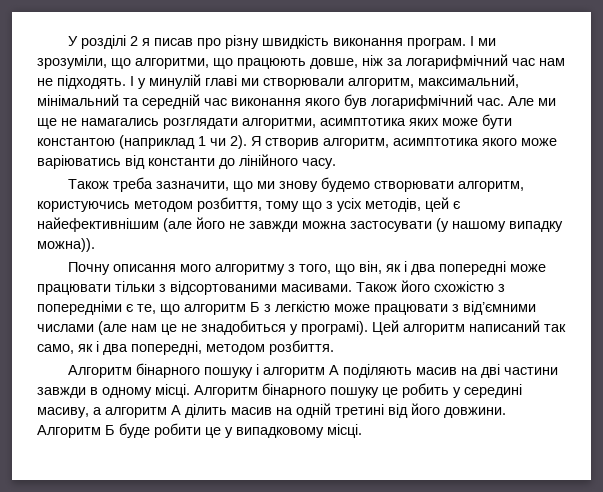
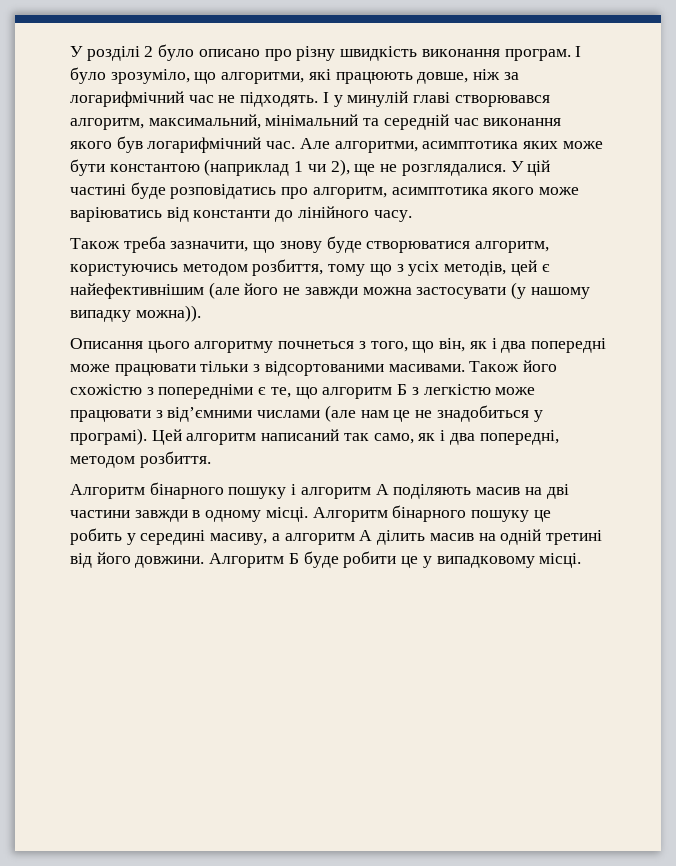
[141,38,193,46] я писав -> [158,44,260,61] було описано
[477,38,496,46] [37,55,107,69] ми зрозуміли, -> [70,67,190,84] було зрозуміло,
[213,58,233,69] що -> [308,69,331,80] які
[539,58,565,66] нам -> (214, 99) none
[241,78,344,89] ми створювали -> [454,95,550,107] створювався
[538,98,556,106] [37,118,238,129] ми ще не намагались розглядати -> (330, 143) none
[230,135,319,149] 2). Я створив -> [330,159,551,176] [70,182,309,199] 2), ще не розглядалися. У цій частині буде розповідатись про
[256,177,454,192] ми знову будемо створювати -> [279,236,471,253] знову буде створюватися
[67,262,285,275] Почну описання мого алгоритму -> [70,338,355,353] Описання цього алгоритму почнеться

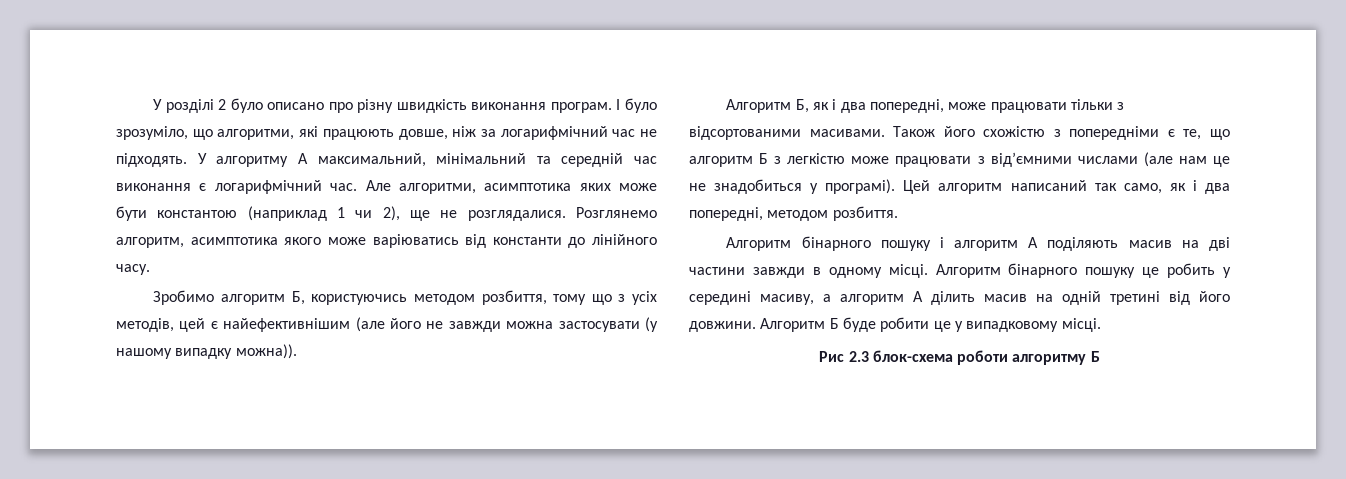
[322,91,550,107] [70,118,144,130] І у минулій главі створювався алгоритм, -> [197,153,308,167] У алгоритму А
[70,136,143,153] якого був -> [199,183,207,191] є
[510,160,551,176] [70,182,309,199] У цій частині буде розповідатись про -> [576,207,657,218] Розглянемо
[70,236,550,253] Також треба зазначити, що знову буде створюватися алгоритм, -> [153,290,305,305] Зробимо алгоритм Б,
[70,338,606,353] Описання цього алгоритму почнеться з того, що він, як і два попередні -> [726,99,944,113] Алгоритм Б, як і два попередні,
(582, 560) none -> [819,350,1100,365] // Рис 2.3 блок-схема роботи алгоритму Б

